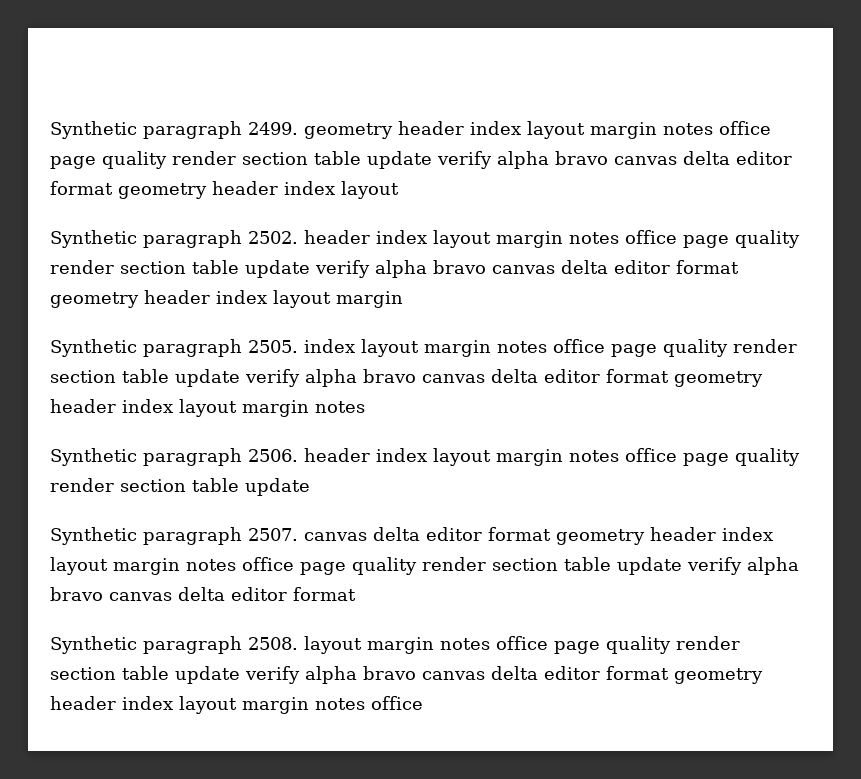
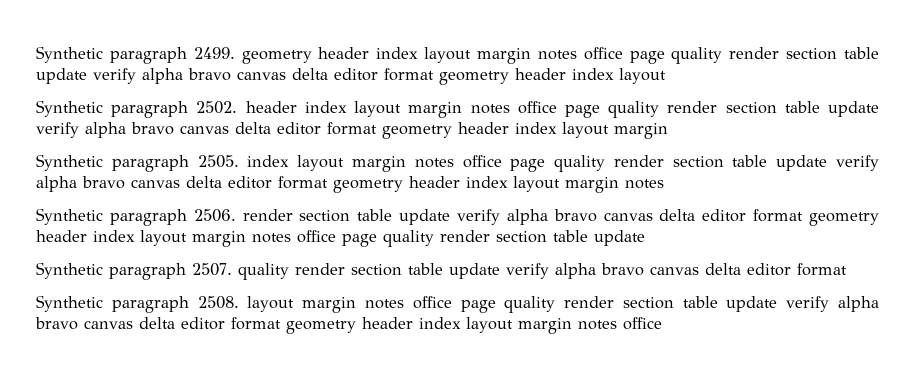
(298, 455) none -> [242,209,879,226] render section table update verify alpha bravo canvas delta editor format geometry
[304,527,773,545] [50,557,346,575] canvas delta editor format geometry header index layout margin notes office page -> (232, 269) none

